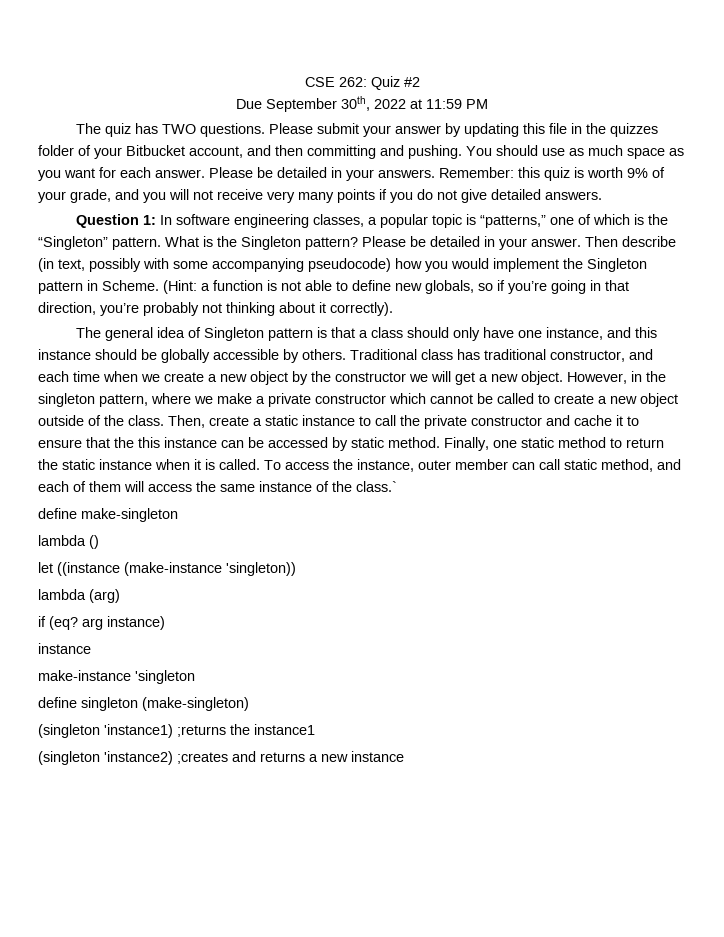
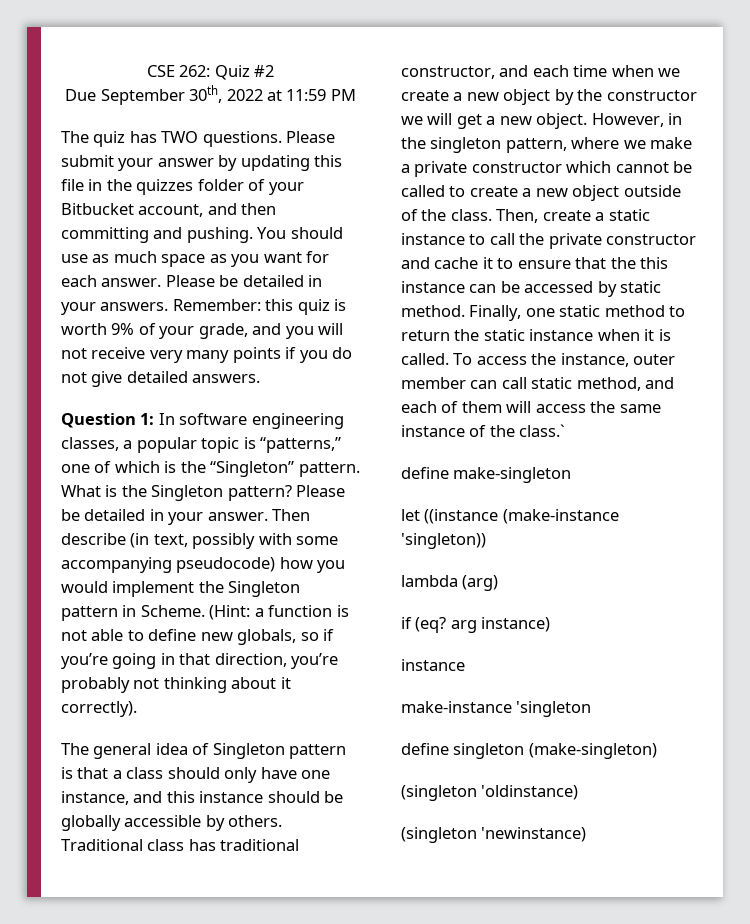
[38,535,99,549] // lambda () -> (572, 475) none
[104,724,315,738] [38,751,404,765] 'instance1) ;returns the instance1 // (singleton 'instance2) ;creates and returns a new instance -> [481,785,579,800] [401,827,587,843] 'oldinstance) // (singleton 'newinstance)

